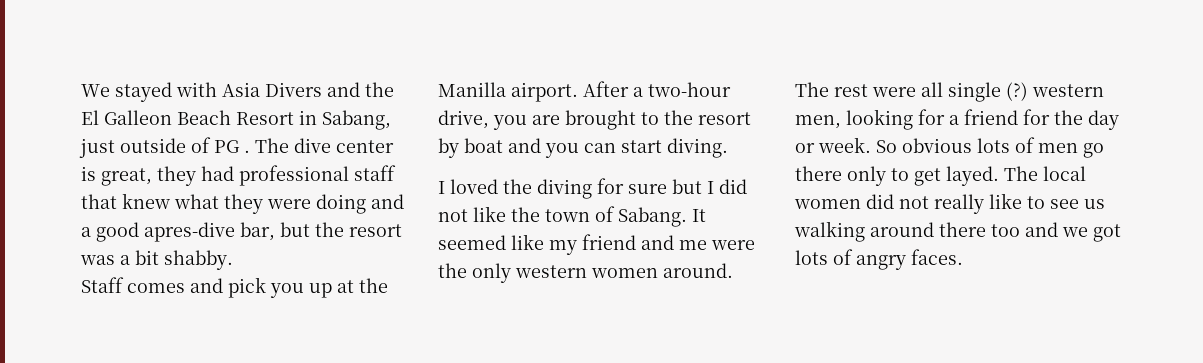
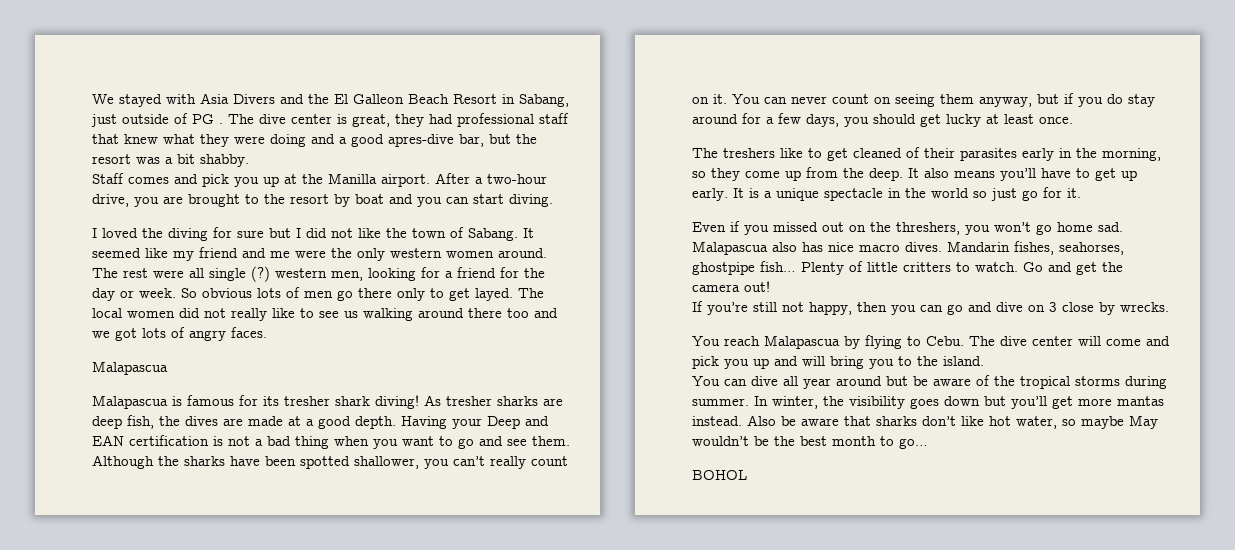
(963, 257) none -> [92,361,168,375] [92,395,563,409] [92,415,549,429] [92,435,570,449] [92,455,568,469] [692,93,1155,107] [692,113,1073,127] [692,147,1161,161] [692,167,1137,181] [692,187,1081,201] [692,221,1123,235] [692,241,1124,255] [692,261,1123,275] [692,281,770,292] [692,301,1169,315] [692,335,1170,349] [692,356,984,369] [692,375,1167,389] [692,396,1164,409] [692,415,1158,429] [692,436,928,449] [692,470,747,480] // Malapascua // Malapascua is famous for its tresher shark diving! As tresher sharks are deep fish, the dives are made at a good depth. Having your Deep and EAN certification is not a bad thing when you want to go and see them. Although the sharks have been spotted shallower, you can’t really count on it. You can never count on seeing them anyway, but if you do stay around for a few days, you should get lucky at least once. // The treshers like to get cleaned of their parasites early in the morning, so they come up from the deep. It also means you’ll have to get up early. It is a unique spectacle in the world so just go for it. // Even if you missed out on the threshers, you won’t go home sad. Malapascua also has nice macro dives. Mandarin fishes, seahorses, ghostpipe fish… Plenty of little critters to watch. Go and get the camera out! // If you’re still not happy, then you can go and dive on 3 close by wrecks. // You reach Malapascua by flying to Cebu. The dive center will come and pick you up and will bring you to the island. // You can dive all year around but be aware of the tropical storms during summer. In winter, the visibility goes down but you’ll get more mantas instead. Also be aware that sharks don’t like hot water, so maybe May wouldn’t be the best month to go… // BOHOL

